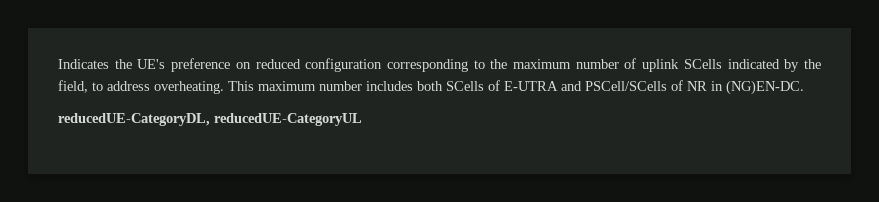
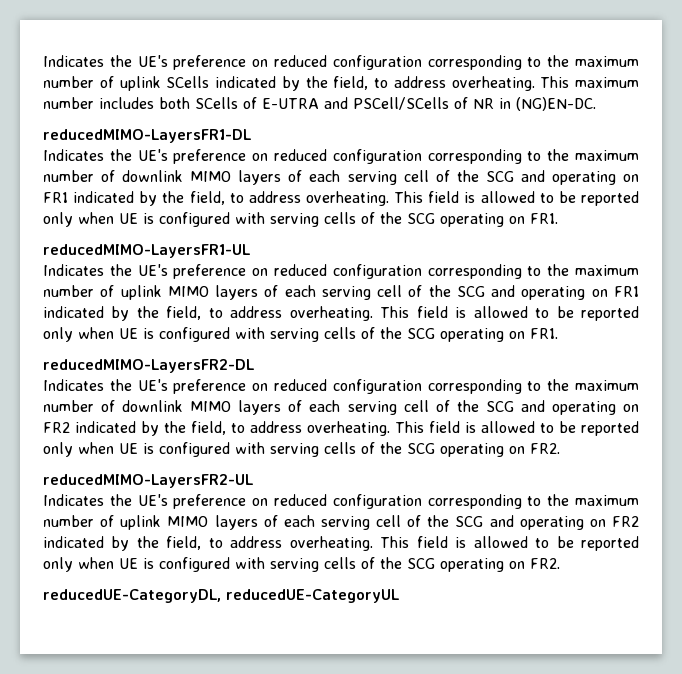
(804, 87) none -> [43,129,251,143] [43,149,639,164] [43,170,639,185] [43,191,640,206] [43,212,558,227] [43,244,250,258] [43,264,639,279] [43,285,639,300] [43,306,639,321] [43,327,558,342] [43,359,254,373] [43,379,639,394] [43,400,639,415] [43,421,639,436] [43,442,560,457] [43,474,253,488] [43,494,639,509] [43,515,639,530] [43,536,639,551] [43,557,560,572] // reducedMIMO-LayersFR1-DL // Indicates the UE's preference on reduced configuration corresponding to the maximum number of downlink MIMO layers of each serving cell of the SCG and operating on FR1 indicated by the field, to address overheating. This field is allowed to be reported only when UE is configured with serving cells of the SCG operating on FR1. // reducedMIMO-LayersFR1-UL // Indicates the UE's preference on reduced configuration corresponding to the maximum number of uplink MIMO layers of each serving cell of the SCG and operating on FR1 indicated by the field, to address overheating. This field is allowed to be reported only when UE is configured with serving cells of the SCG operating on FR1. // reducedMIMO-LayersFR2-DL // Indicates the UE's preference on reduced configuration corresponding to the maximum number of downlink MIMO layers of each serving cell of the SCG and operating on FR2 indicated by the field, to address overheating. This field is allowed to be reported only when UE is configured with serving cells of the SCG operating on FR2. // reducedMIMO-LayersFR2-UL // Indicates the UE's preference on reduced configuration corresponding to the maximum number of uplink MIMO layers of each serving cell of the SCG and operating on FR2 indicated by the field, to address overheating. This field is allowed to be reported only when UE is configured with serving cells of the SCG operating on FR2.

